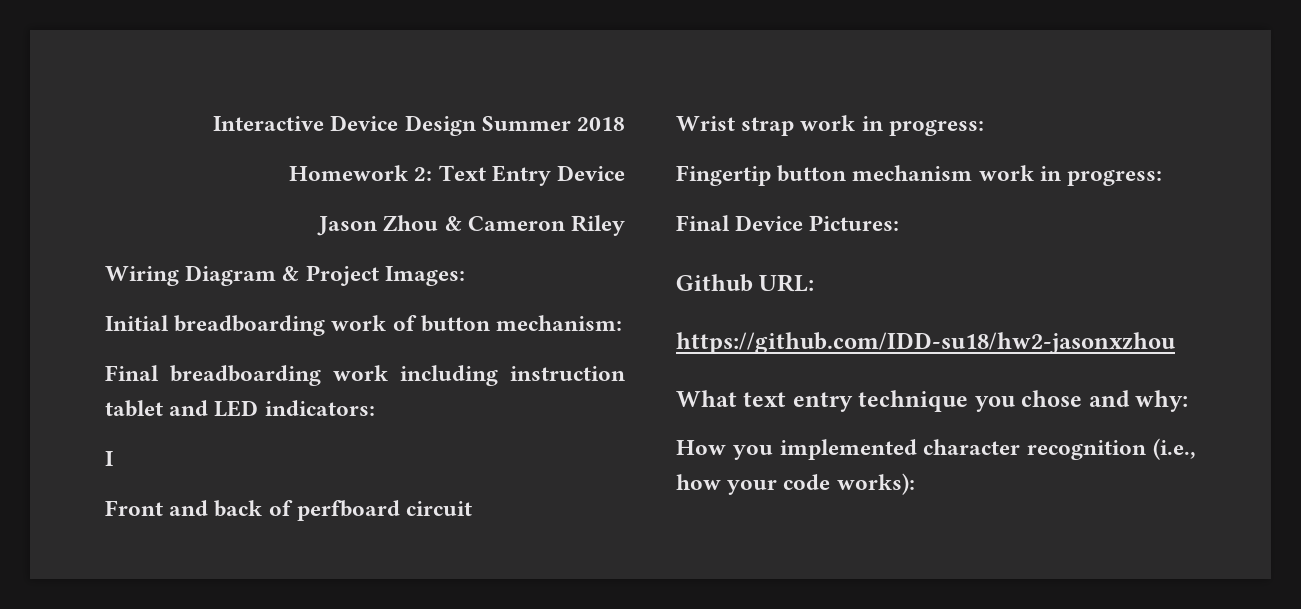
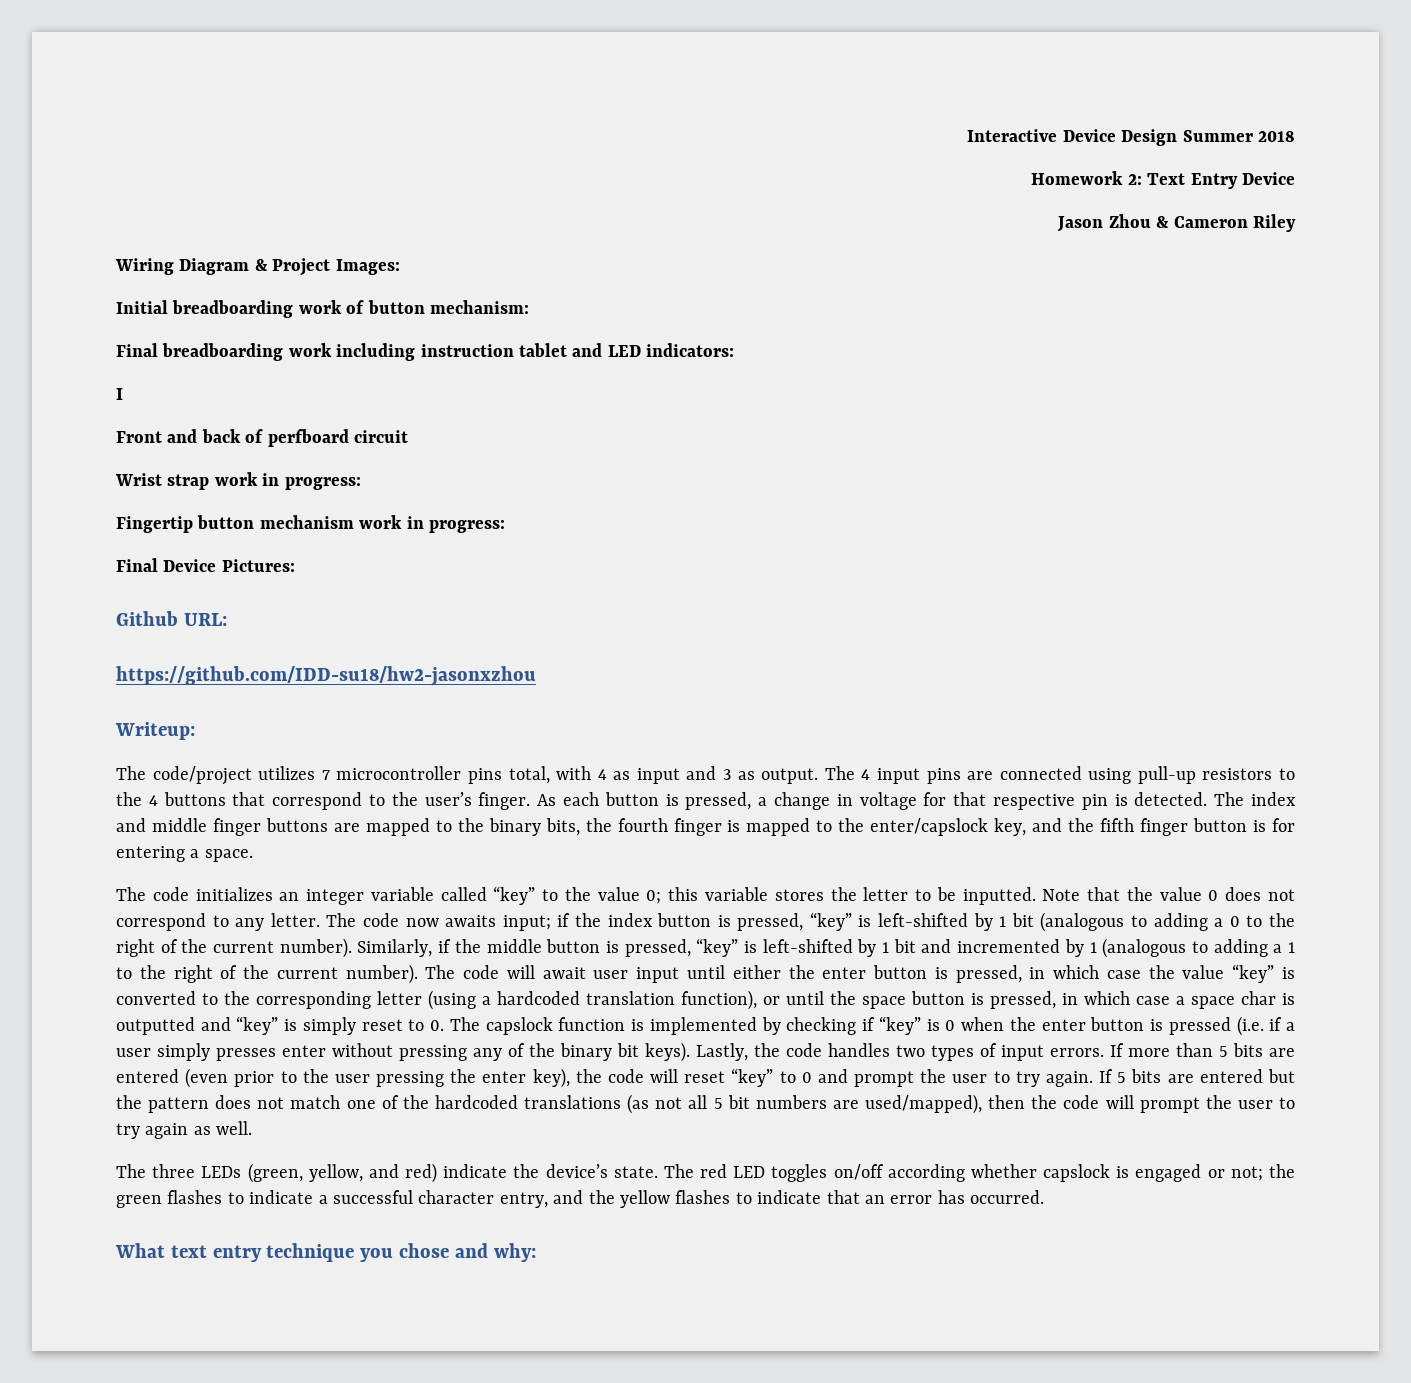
(1175, 343) none -> [115,722,195,740] [116,766,1296,785] [116,792,1296,810] [116,818,1296,836] [116,846,253,862] [116,886,1295,905] [116,912,1296,932] [116,938,1295,958] [116,964,1295,984] [116,990,1295,1010] [116,1016,1295,1036] [116,1042,1295,1062] [116,1068,1296,1088] [116,1094,1295,1114] [116,1121,253,1139] [116,1163,1295,1183] [116,1190,1045,1208] // Writeup: // The code/project utilizes 7 microcontroller pins total, with 4 as input and 3 as output. The 4 input pins are connected using pull-up resistors to the 4 buttons that correspond to the user’s finger. As each button is pressed, a change in voltage for that respective pin is detected. The index and middle finger buttons are mapped to the binary bits, the fourth finger is mapped to the enter/capslock key, and the fifth finger button is for entering a space. // The code initializes an integer variable called “key” to the value 0; this variable stores the letter to be inputted. Note that the value 0 does not correspond to any letter. The code now awaits input; if the index button is pressed, “key” is left-shifted by 1 bit (analogous to adding a 0 to the right of the current number). Similarly, if the middle button is pressed, “key” is left-shifted by 1 bit and incremented by 1 (analogous to adding a 1 to the right of the current number). The code will await user input until either the enter button is pressed, in which case the value “key” is converted to the corresponding letter (using a hardcoded translation function), or until the space button is pressed, in which case a space char is outputted and “key” is simply reset to 0. The capslock function is implemented by checking if “key” is 0 when the enter button is pressed (i.e. if a user simply presses enter without pressing any of the binary bit keys). Lastly, the code handles two types of input errors. If more than 5 bits are entered (even prior to the user pressing the enter key), the code will reset “key” to 0 and prompt the user to try again. If 5 bits are entered but the pattern does not match one of the hardcoded translations (as not all 5 bit numbers are used/mapped), then the code will prompt the user to try again as well. // The three LEDs (green, yellow, and red) indicate the device’s state. The red LED toggles on/off according whether capslock is engaged or not; the green flashes to indicate a successful character entry, and the yellow flashes to indicate that an error has occurred.
[676,438,1196,460] [676,473,915,495] // How you implemented character recognition (i.e., how your code works): -> (536, 1252) none

